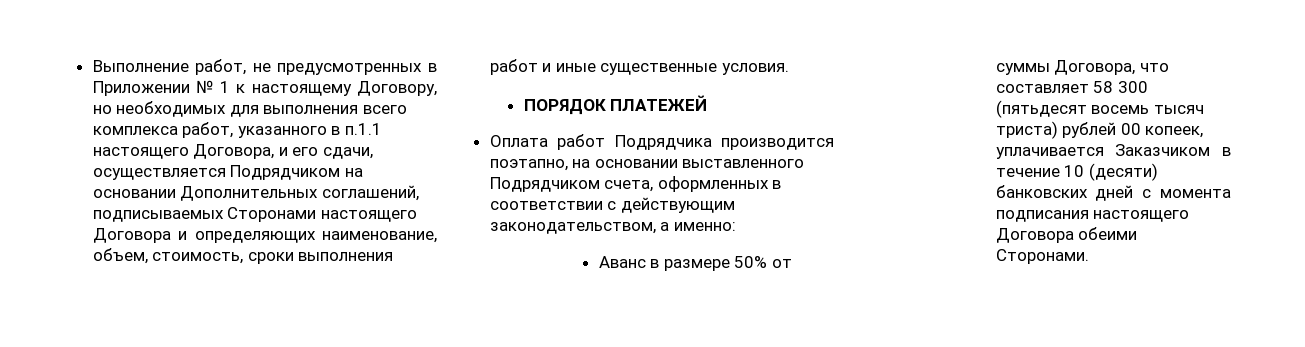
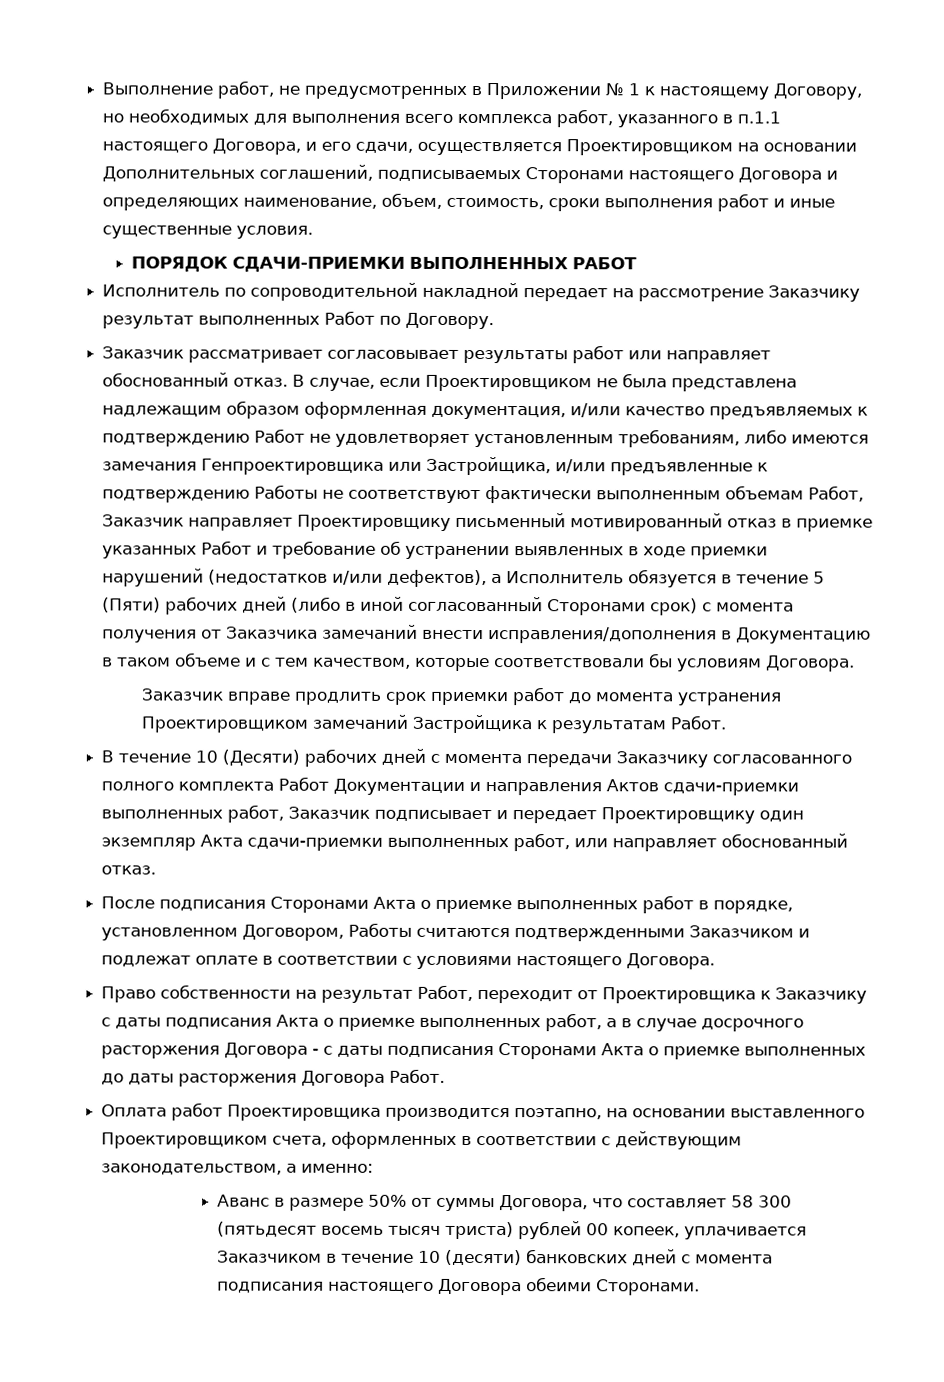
[230,165,341,180] Подрядчиком -> [566,139,734,156] Проектировщиком
[610,95,708,111] ПЛАТЕЖЕЙ -> [232,256,638,272] [102,282,861,302] [102,310,495,330] [102,345,772,364] [102,372,798,392] [102,400,869,420] [102,428,870,448] [102,456,769,476] [102,484,865,504] [102,512,874,532] [102,540,769,560] [102,568,826,588] [102,596,795,616] [102,624,872,644] [102,652,856,672] [140,687,781,706] [140,714,726,734] [101,748,853,768] [101,776,800,796] [101,804,805,824] [101,833,849,852] [101,865,157,875] [101,895,794,914] [101,922,811,942] [101,953,716,970] [101,984,868,1004] [101,1013,805,1032] [101,1042,867,1060] [101,1068,446,1087] СДАЧИ-ПРИЕМКИ ВЫПОЛНЕННЫХ РАБОТ // Исполнитель по сопроводительной накладной передает на рассмотрение Заказчику результат выполненных Работ по Договору. // Заказчик рассматривает согласовывает результаты работ или направляет обоснованный отказ. В случае, если Проектировщиком не была представлена надлежащим образом оформленная документация, и/или качество предъявляемых к подтверждению Работ не удовлетворяет установленным требованиям, либо имеются замечания Генпроектировщика или Застройщика, и/или предъявленные к подтверждению Работы не соответствуют фактически выполненным объемам Работ, Заказчик направляет Проектировщику письменный мотивированный отказ в приемке указанных Работ и требование об устранении выявленных в ходе приемки нарушений (недостатков и/или дефектов), а Исполнитель обязуется в течение 5 (Пяти) рабочих дней (либо в иной согласованный Сторонами срок) с момента получения от Заказчика замечаний внести исправления/дополнения в Документацию в таком объеме и с тем качеством, которые соответствовали бы условиям Договора. // Заказчик вправе продлить срок приемки работ до момента устранения Проектировщиком замечаний Застройщика к результатам Работ. // В течение 10 (Десяти) рабочих дней с момента передачи Заказчику согласованного полного комплекта Работ Документации и направления Актов сдачи-приемки выполненных работ, Заказчик подписывает и передает Проектировщику один экземпляр Акта сдачи-приемки выполненных работ, или направляет обоснованный отказ. // После подписания Сторонами Акта о приемке выполненных работ в порядке, установленном Договором, Работы считаются подтвержденными Заказчиком и подлежат оплате в соответствии с условиями настоящего Договора. // Право собственности на результат Работ, переходит от Проектировщика к Заказчику с даты подписания Акта о приемке выполненных работ, а в случае досрочного расторжения Договора - с даты подписания Сторонами Акта о приемке выполненных до даты расторжения Договора Работ.
[614,135,712,150] Подрядчика -> [227,1104,382,1121] Проектировщика
[489,177,600,192] Подрядчиком -> [101,1132,269,1149] Проектировщиком

